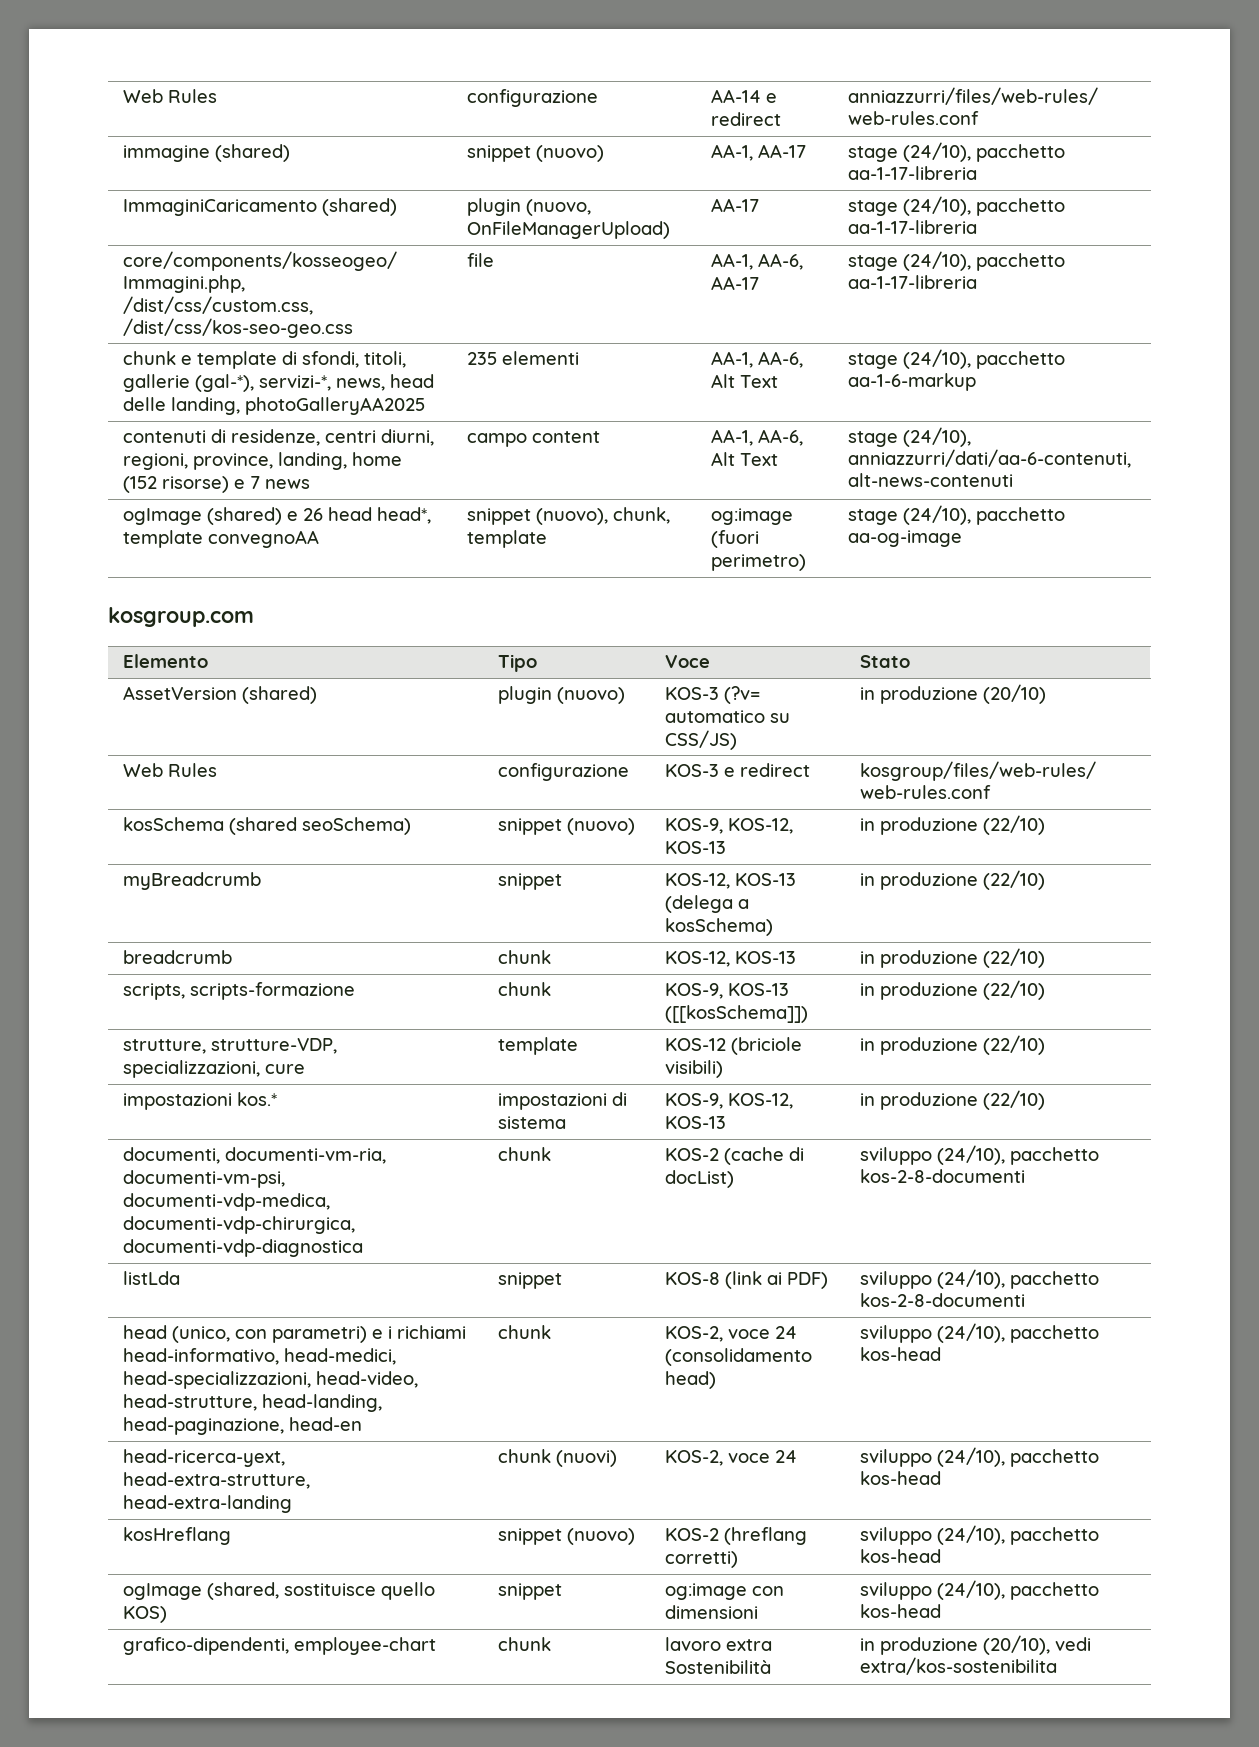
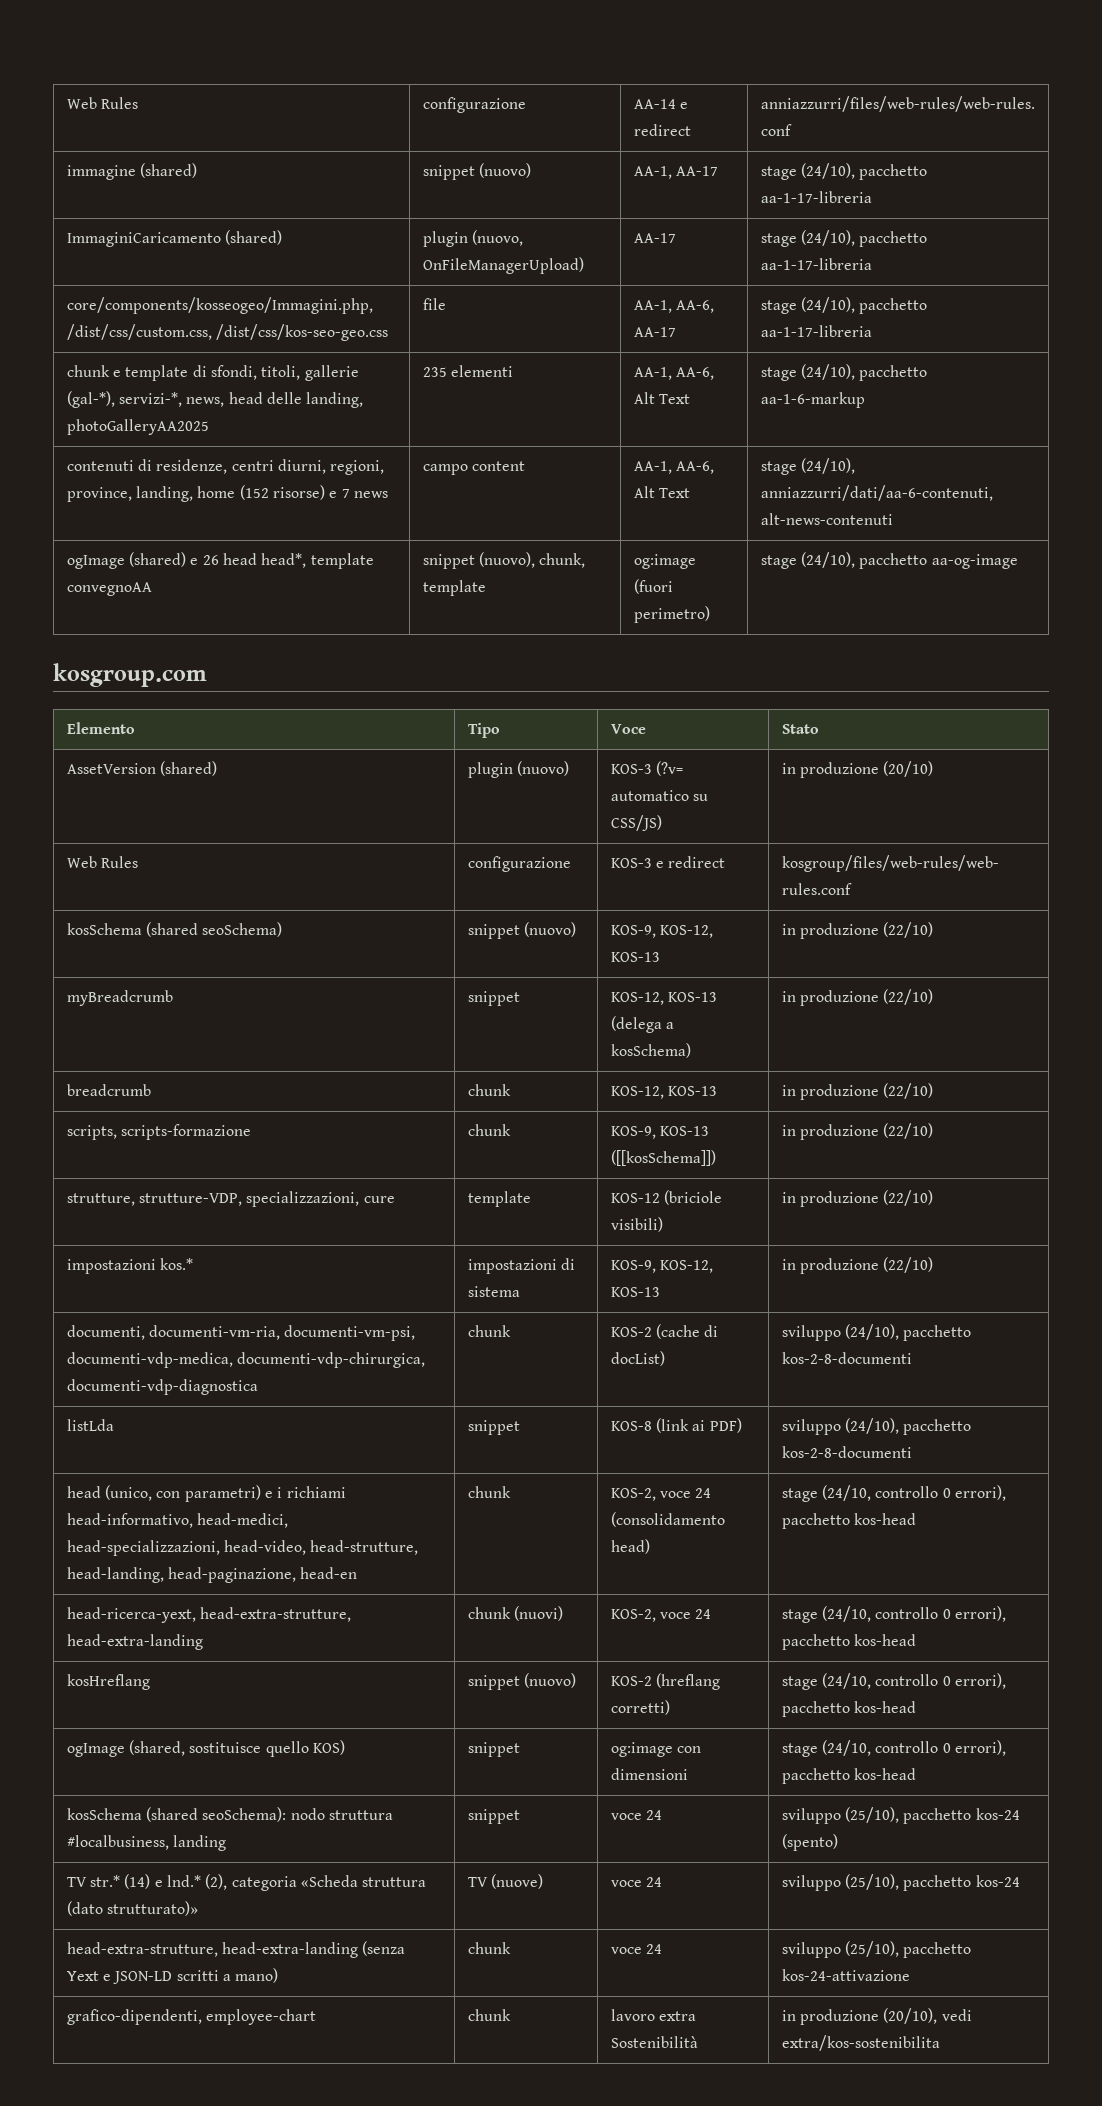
[859,1323,1005,1343] sviluppo (24/10), -> [781,1485,1007,1502] stage (24/10, controllo 0 errori),
[859,1447,1005,1467] sviluppo (24/10), -> [781,1606,1007,1623] stage (24/10, controllo 0 errori),
[859,1525,1005,1545] sviluppo (24/10), -> [781,1673,1007,1690] stage (24/10, controllo 0 errori),
[859,1580,1099,1600] [859,1604,941,1618] sviluppo (24/10), pacchetto kos-head -> [781,1740,1007,1757] [781,1768,917,1784] [66,1807,394,1822] [66,1835,227,1851] [467,1809,520,1824] [610,1810,663,1820] [781,1807,1020,1824] [781,1834,838,1851] [66,1874,427,1891] [66,1901,199,1916] [467,1874,544,1889] [610,1877,663,1887] [781,1874,1020,1891] [66,1941,406,1958] [66,1968,279,1984] [467,1942,511,1954] [610,1944,663,1954] [781,1941,972,1958] [781,1969,910,1981] stage (24/10, controllo 0 errori), pacchetto kos-head // kosSchema (shared seoSchema): nodo struttura #localbusiness, landing | snippet | voce 24 | sviluppo (25/10), pacchetto kos-24 (spento) // TV str.* (14) e lnd.* (2), categoria «Scheda struttura (dato strutturato)» | TV (nuove) | voce 24 | sviluppo (25/10), pacchetto kos-24 // head-extra-strutture, head-extra-landing (senza Yext e JSON-LD scritti a mano) | chunk | voce 24 | sviluppo (25/10), pacchetto kos-24-attivazione

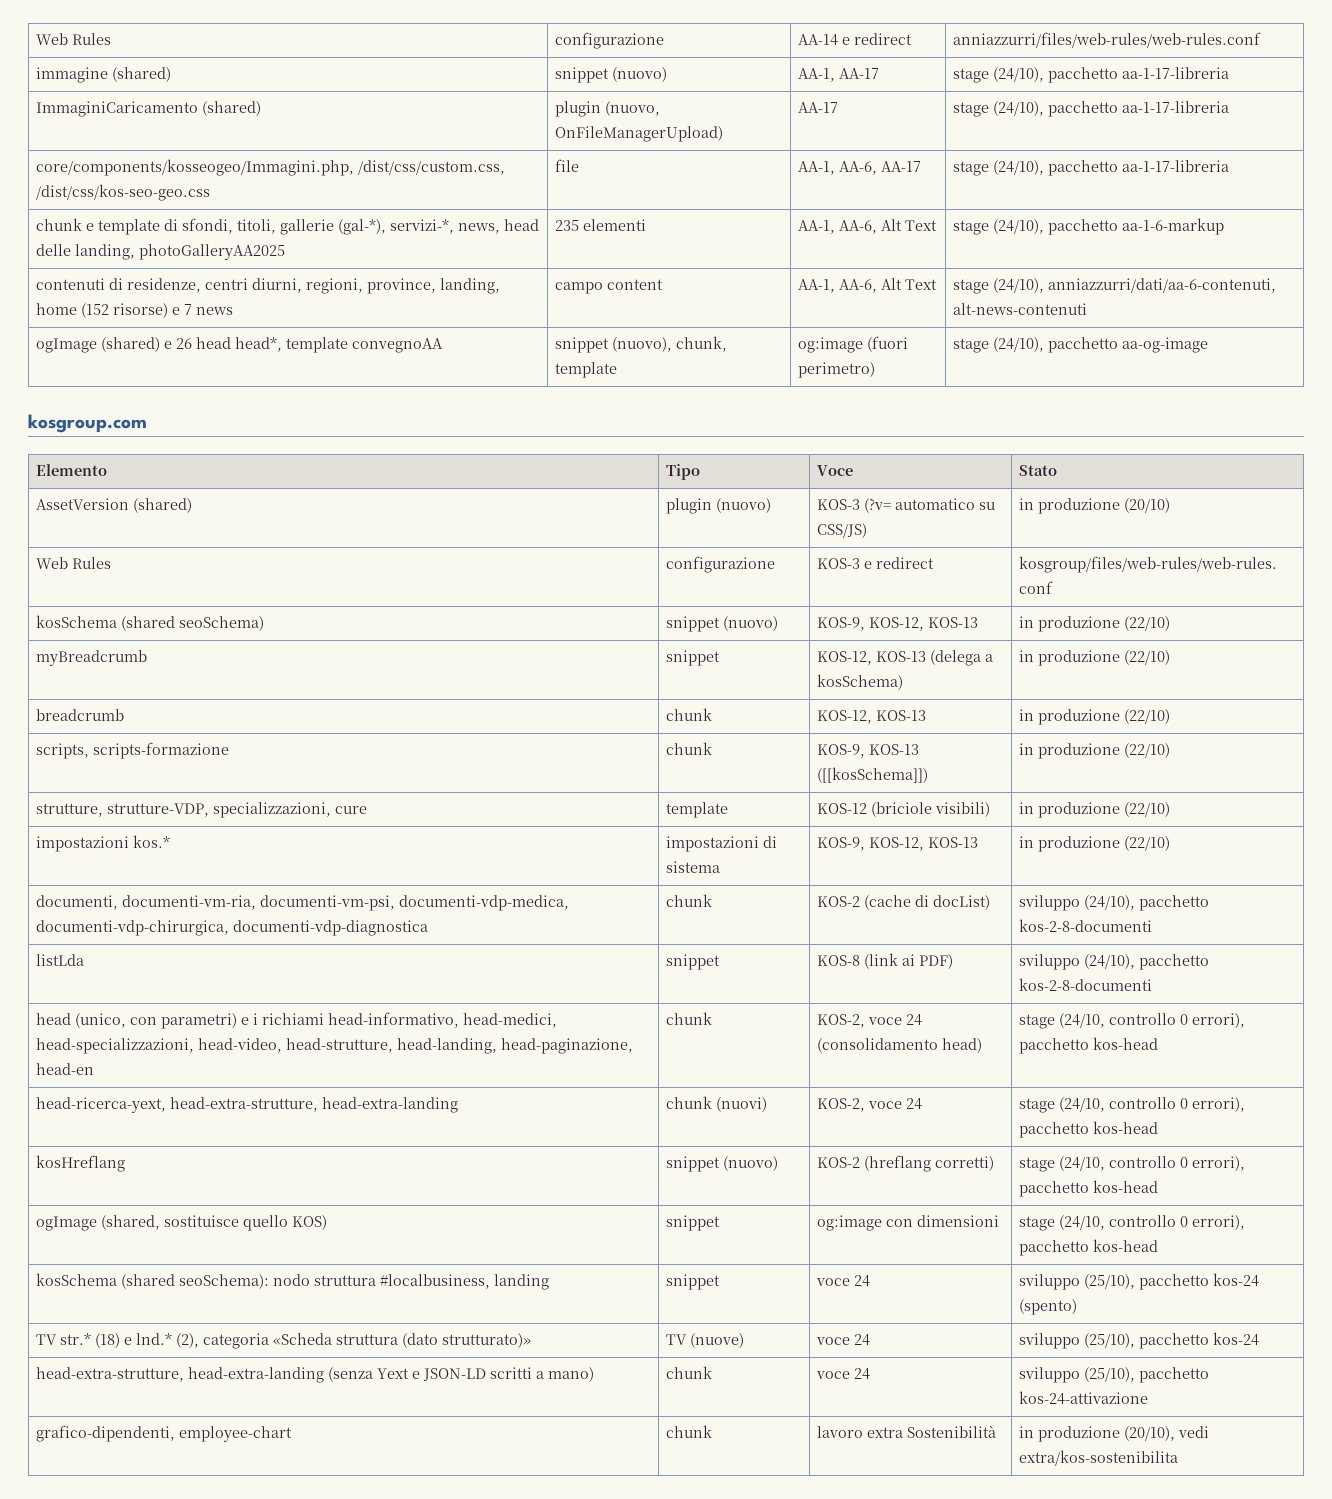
[124,1874,151,1889] (14) -> [94,1333,120,1348] (18)

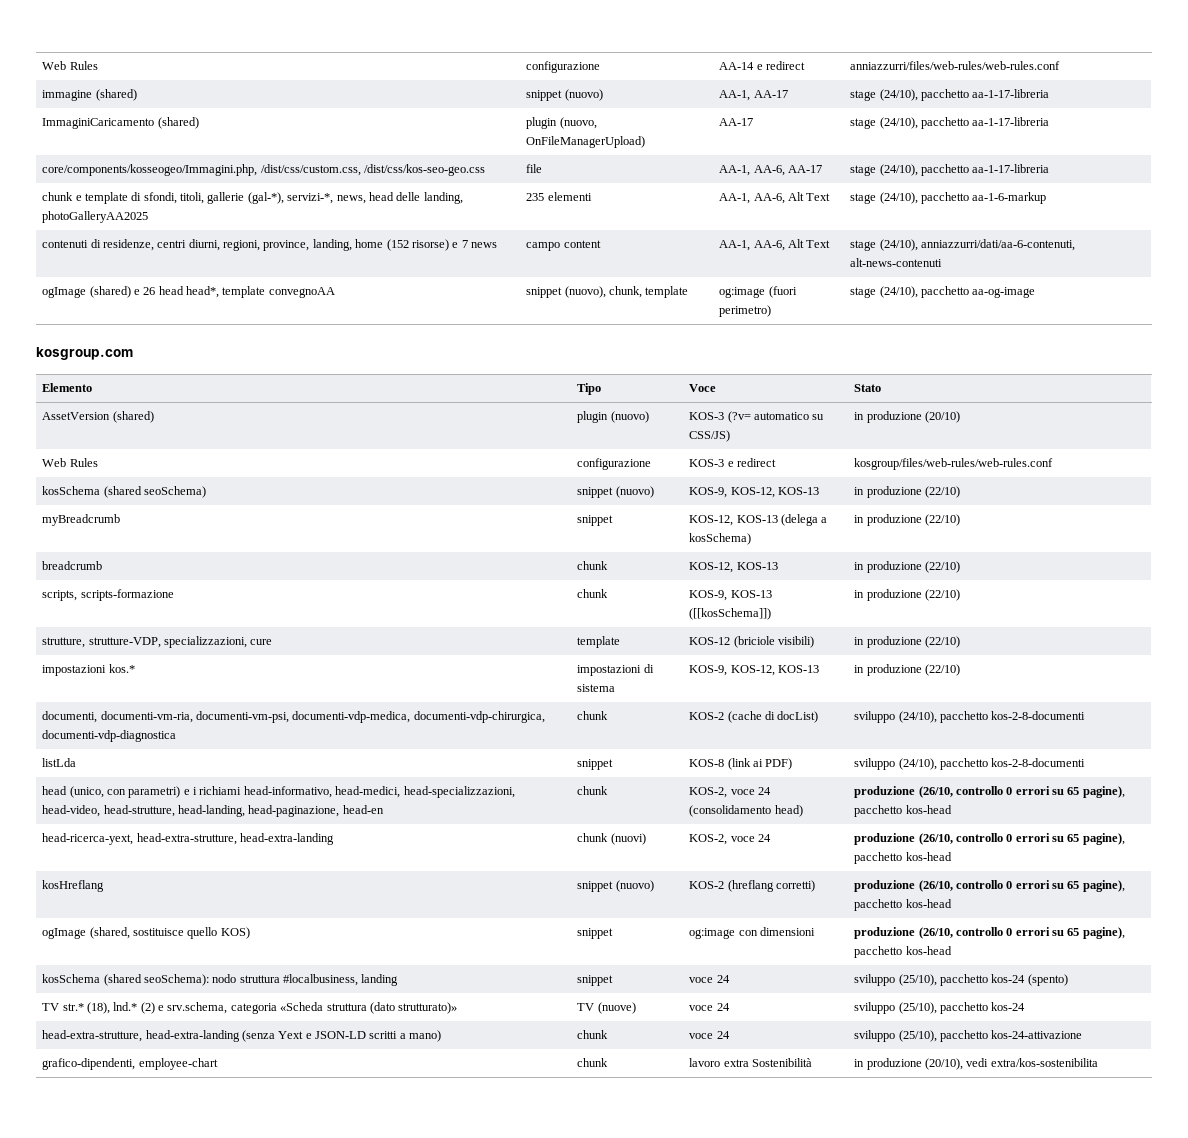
[1018,1013,1245,1029] stage (24/10, controllo 0 errori), -> [854,786,1125,798] produzione (26/10, controllo 0 errori su 65 pagine),
[1018,1097,1245,1113] stage (24/10, controllo 0 errori), -> [854,833,1125,845] produzione (26/10, controllo 0 errori su 65 pagine),
[1018,1156,1245,1172] stage (24/10, controllo 0 errori), -> [854,880,1125,892] produzione (26/10, controllo 0 errori su 65 pagine),
[1018,1215,1245,1231] stage (24/10, controllo 0 errori), -> [854,927,1125,939] produzione (26/10, controllo 0 errori su 65 pagine),
[94,1333,199,1348] (18) e lnd.* (2), -> [86,1002,228,1014] (18), lnd.* (2) e srv.schema,

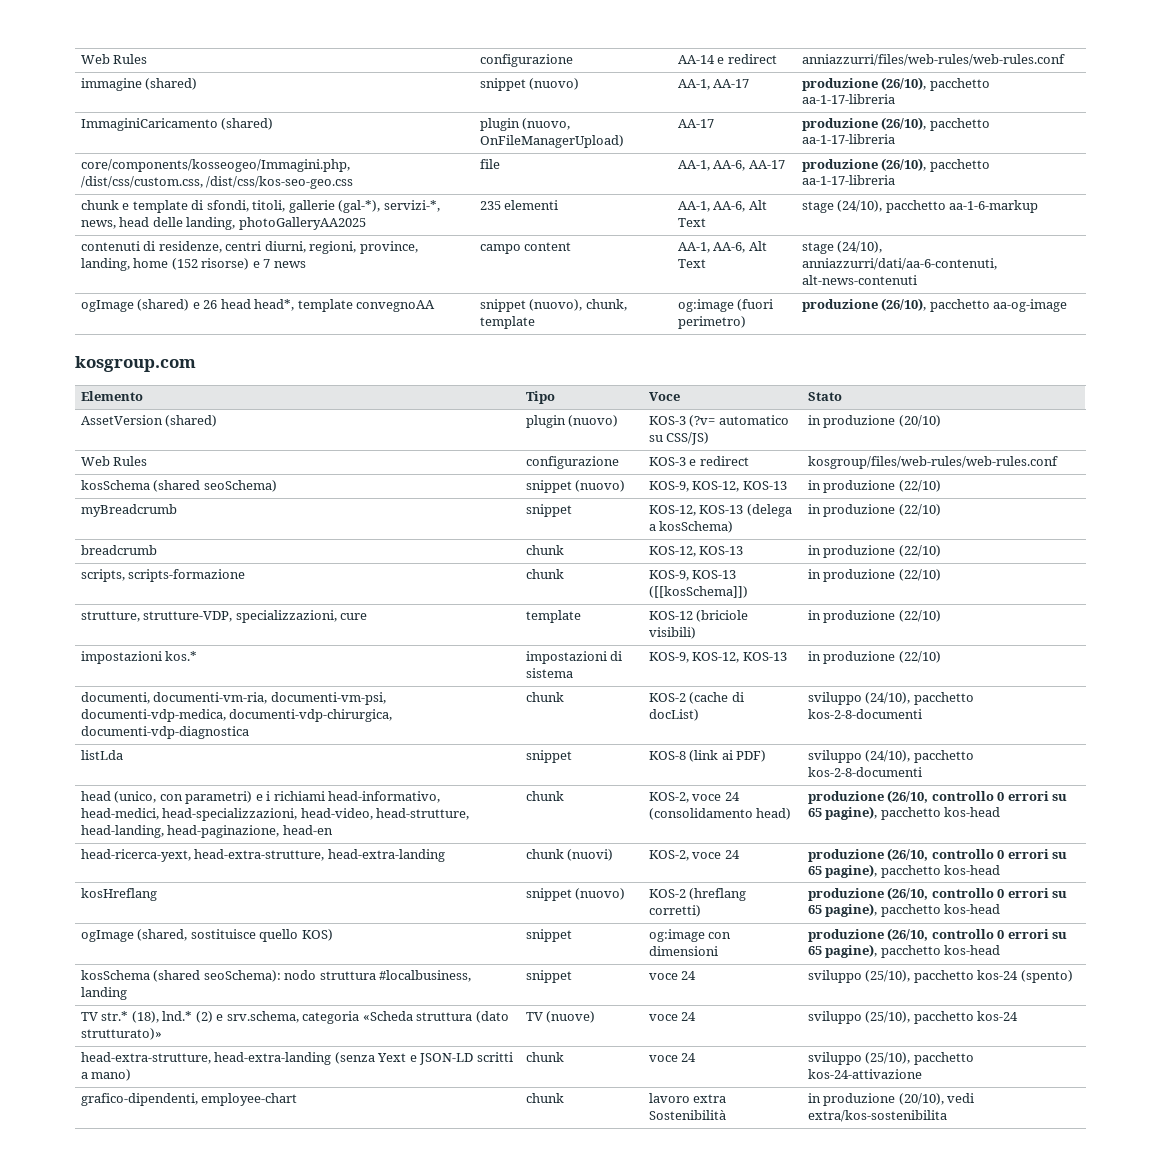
[850,89,918,101] stage (24/10), -> [801,77,927,91] produzione (26/10),
[850,117,918,129] stage (24/10), -> [801,117,927,131] produzione (26/10),
[850,164,918,176] stage (24/10), -> [801,158,927,172] produzione (26/10),
[850,286,918,298] stage (24/10), -> [801,298,927,312] produzione (26/10),

